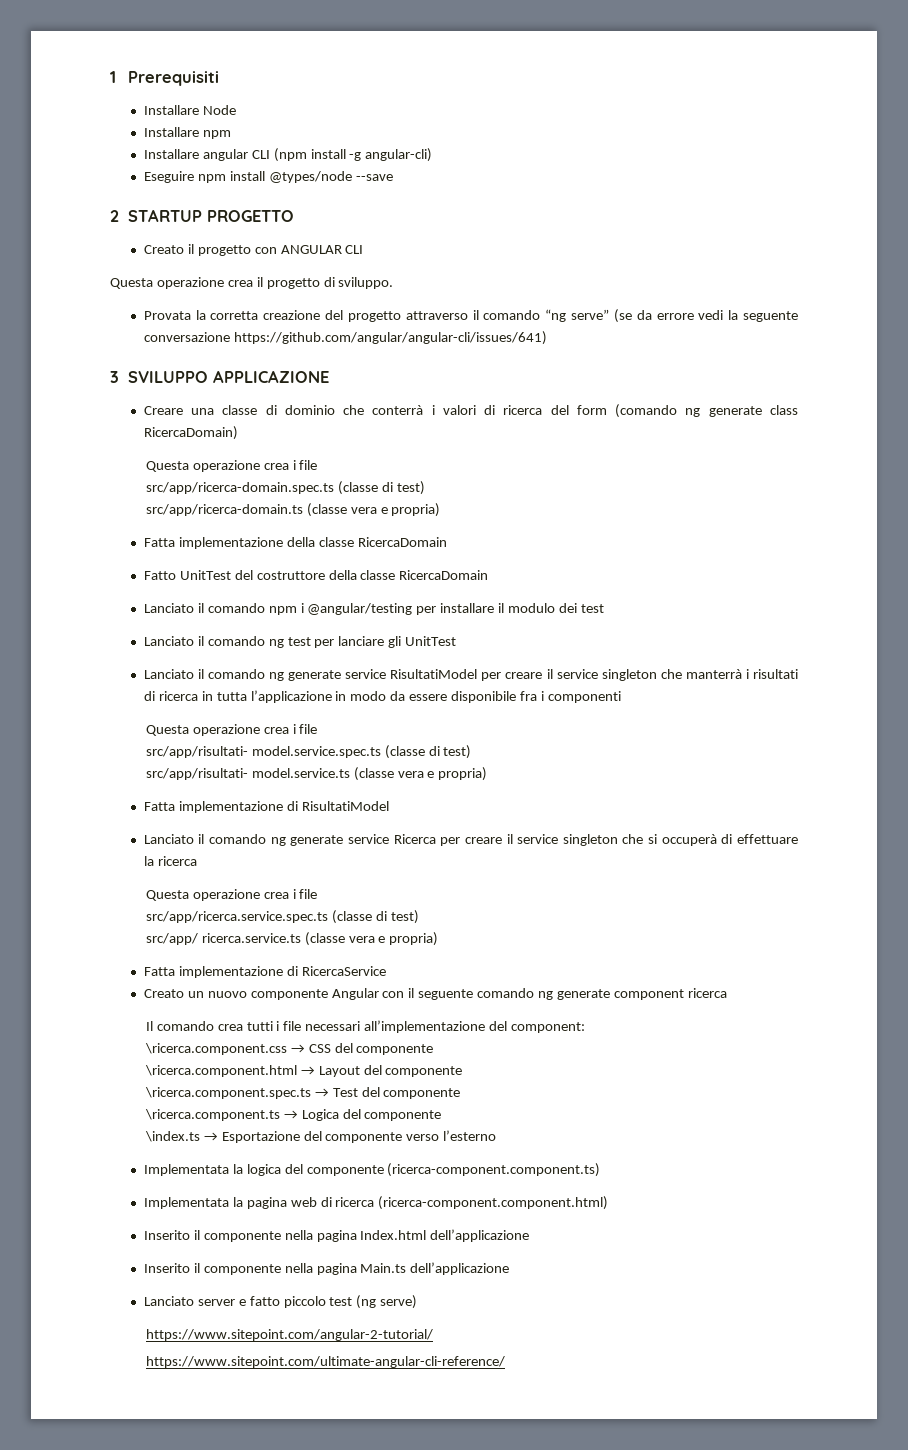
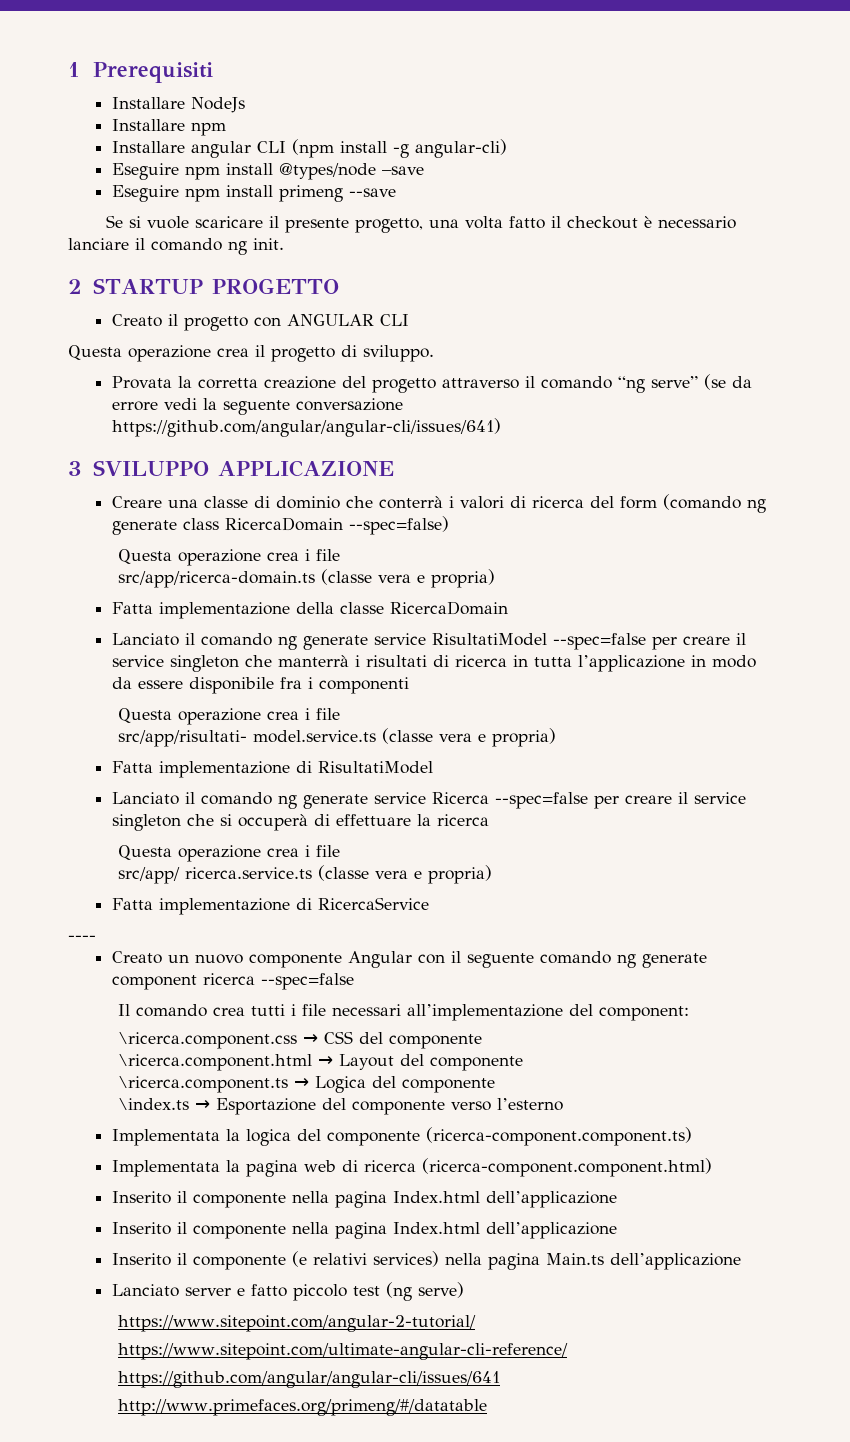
[202,105,236,115] Node -> [191,97,246,113] NodeJs
[355,174,393,181] --save -> [382,166,425,175] [112,185,397,202] [106,215,737,233] [68,238,284,255] –save // Eseguire npm install primeng --save // Se si vuole scaricare il presente progetto, una volta fatto il checkout è necessario lanciare il comando ng init.
[143,426,238,440] [145,460,318,472] [145,481,425,495] RicercaDomain) // Questa operazione crea i file // src/app/ricerca-domain.spec.ts (classe di test) -> [225,516,450,535] [117,549,340,566] RicercaDomain --spec=false) // Questa operazione crea i file
[143,570,489,580] [143,603,604,615] [143,636,457,648] // Fatto UnitTest del costruttore della classe RicercaDomain // Lanciato il comando npm i @angular/testing per installare il modulo dei test // Lanciato il comando ng test per lanciare gli UnitTest -> (509, 608) none
(478, 674) none -> [553,633,647,650] --spec=false
[145,745,472,759] // src/app/risultati- model.service.spec.ts (classe di test) -> (340, 714) none
(436, 839) none -> [495,792,589,809] --spec=false
[145,910,419,924] // src/app/ricerca.service.spec.ts (classe di test) -> (340, 851) none
(386, 971) none -> [68,935,96,941] // ----
(727, 993) none -> [261,973,355,990] --spec=false
[144,1087,461,1099] // \ricerca.component.spec.ts → Test del componente -> (523, 1063) none
(357, 1269) none -> [393,1222,618,1239] [112,1251,541,1270] Index.html dell’applicazione // Inserito il componente (e relativi services) nella pagina
(505, 1362) none -> [117,1371,500,1388] [117,1399,487,1416] // https://github.com/angular/angular-cli/issues/641 // http://www.primefaces.org/primeng/#/datatable

